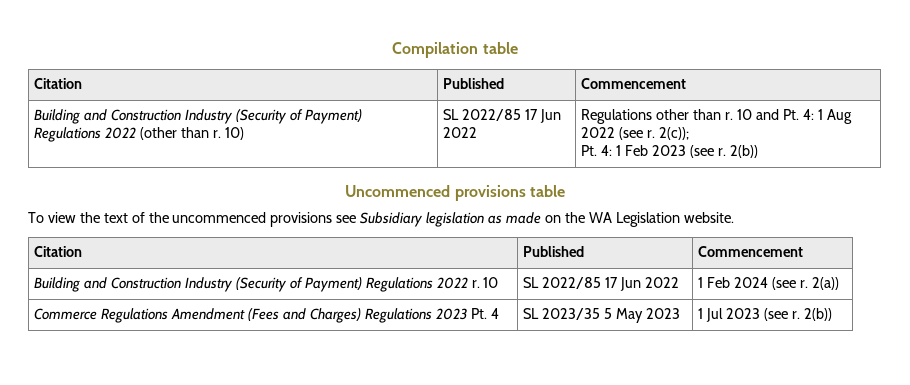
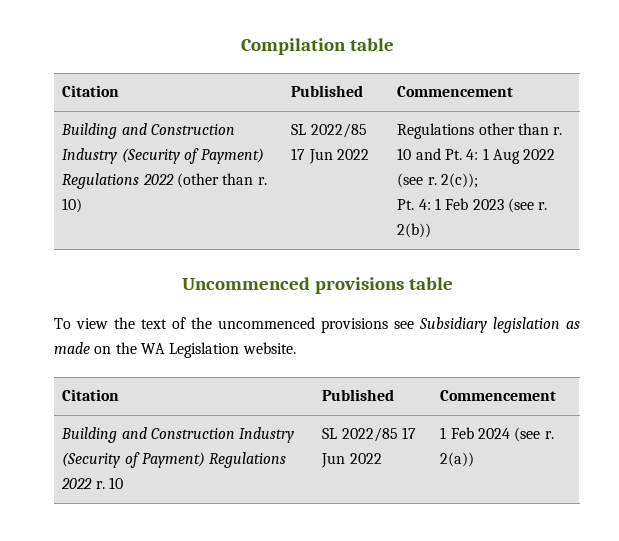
[34,308,499,323] [523,308,680,323] [698,308,832,322] // Commerce Regulations Amendment (Fees and Charges) Regulations 2023 Pt. 4 | SL 2023/35 5 May 2023 | 1 Jul 2023 (see r. 2(b)) -> (475, 459) none

